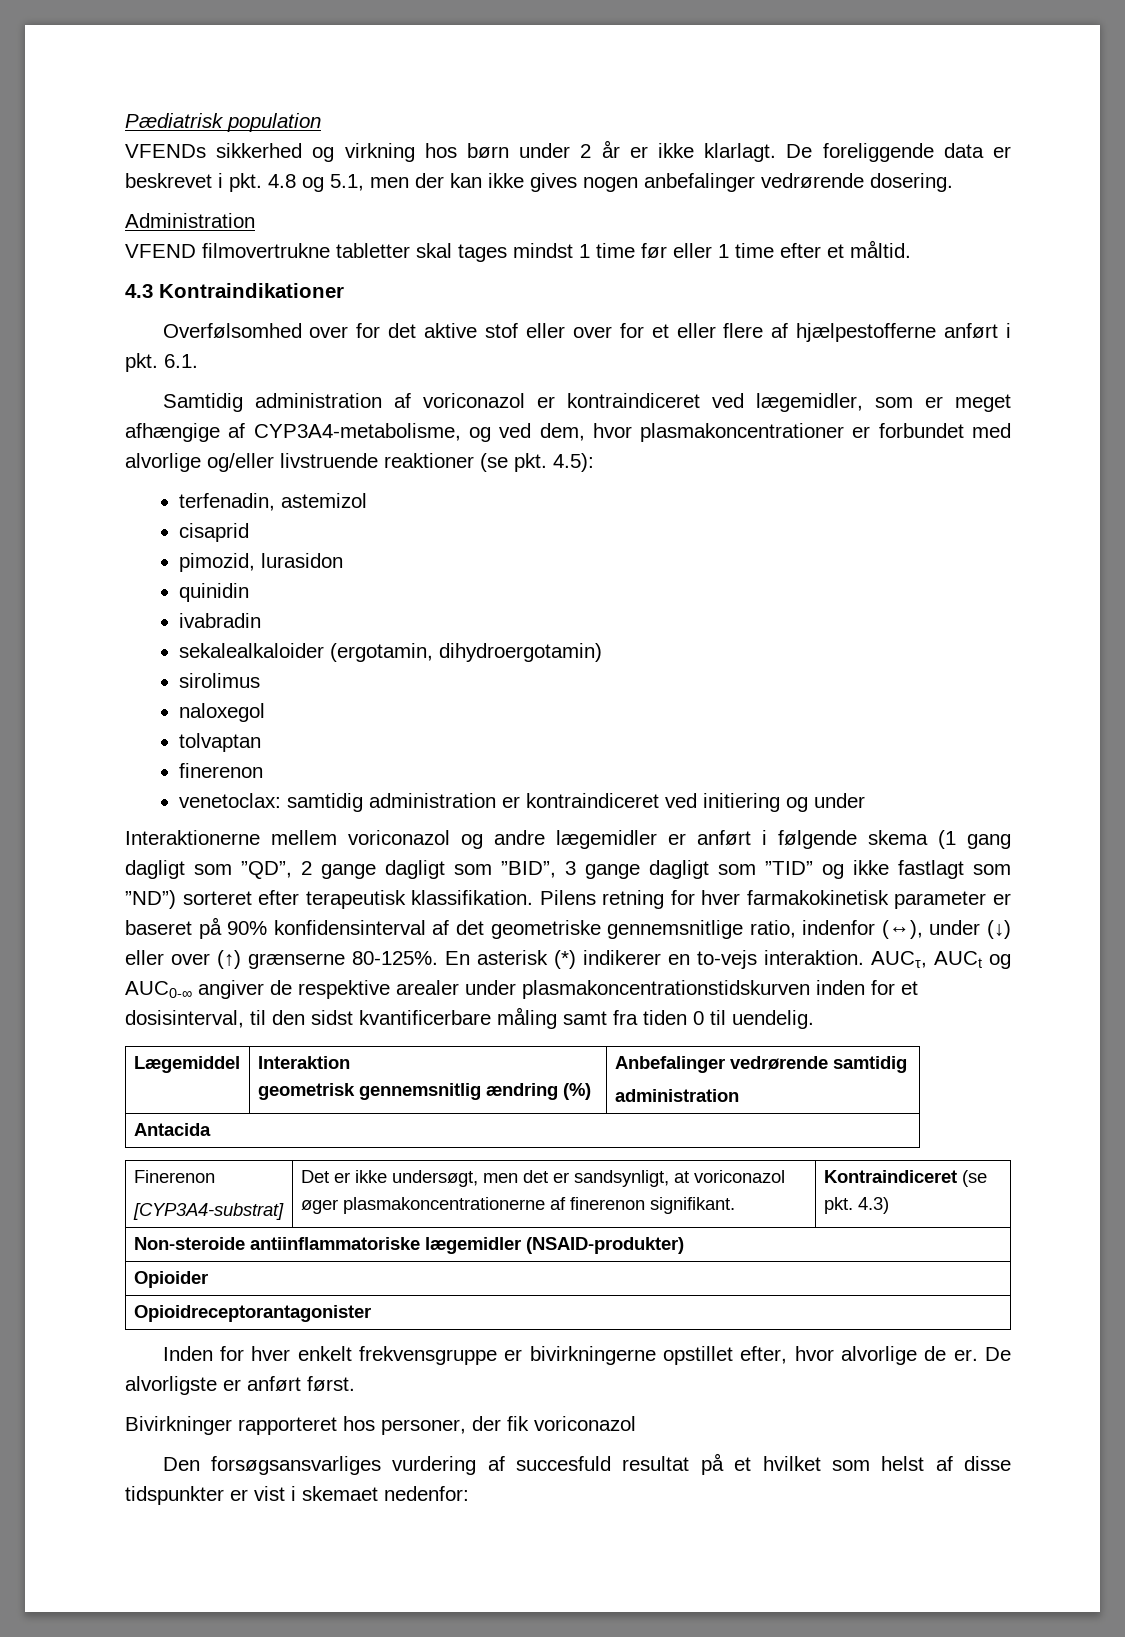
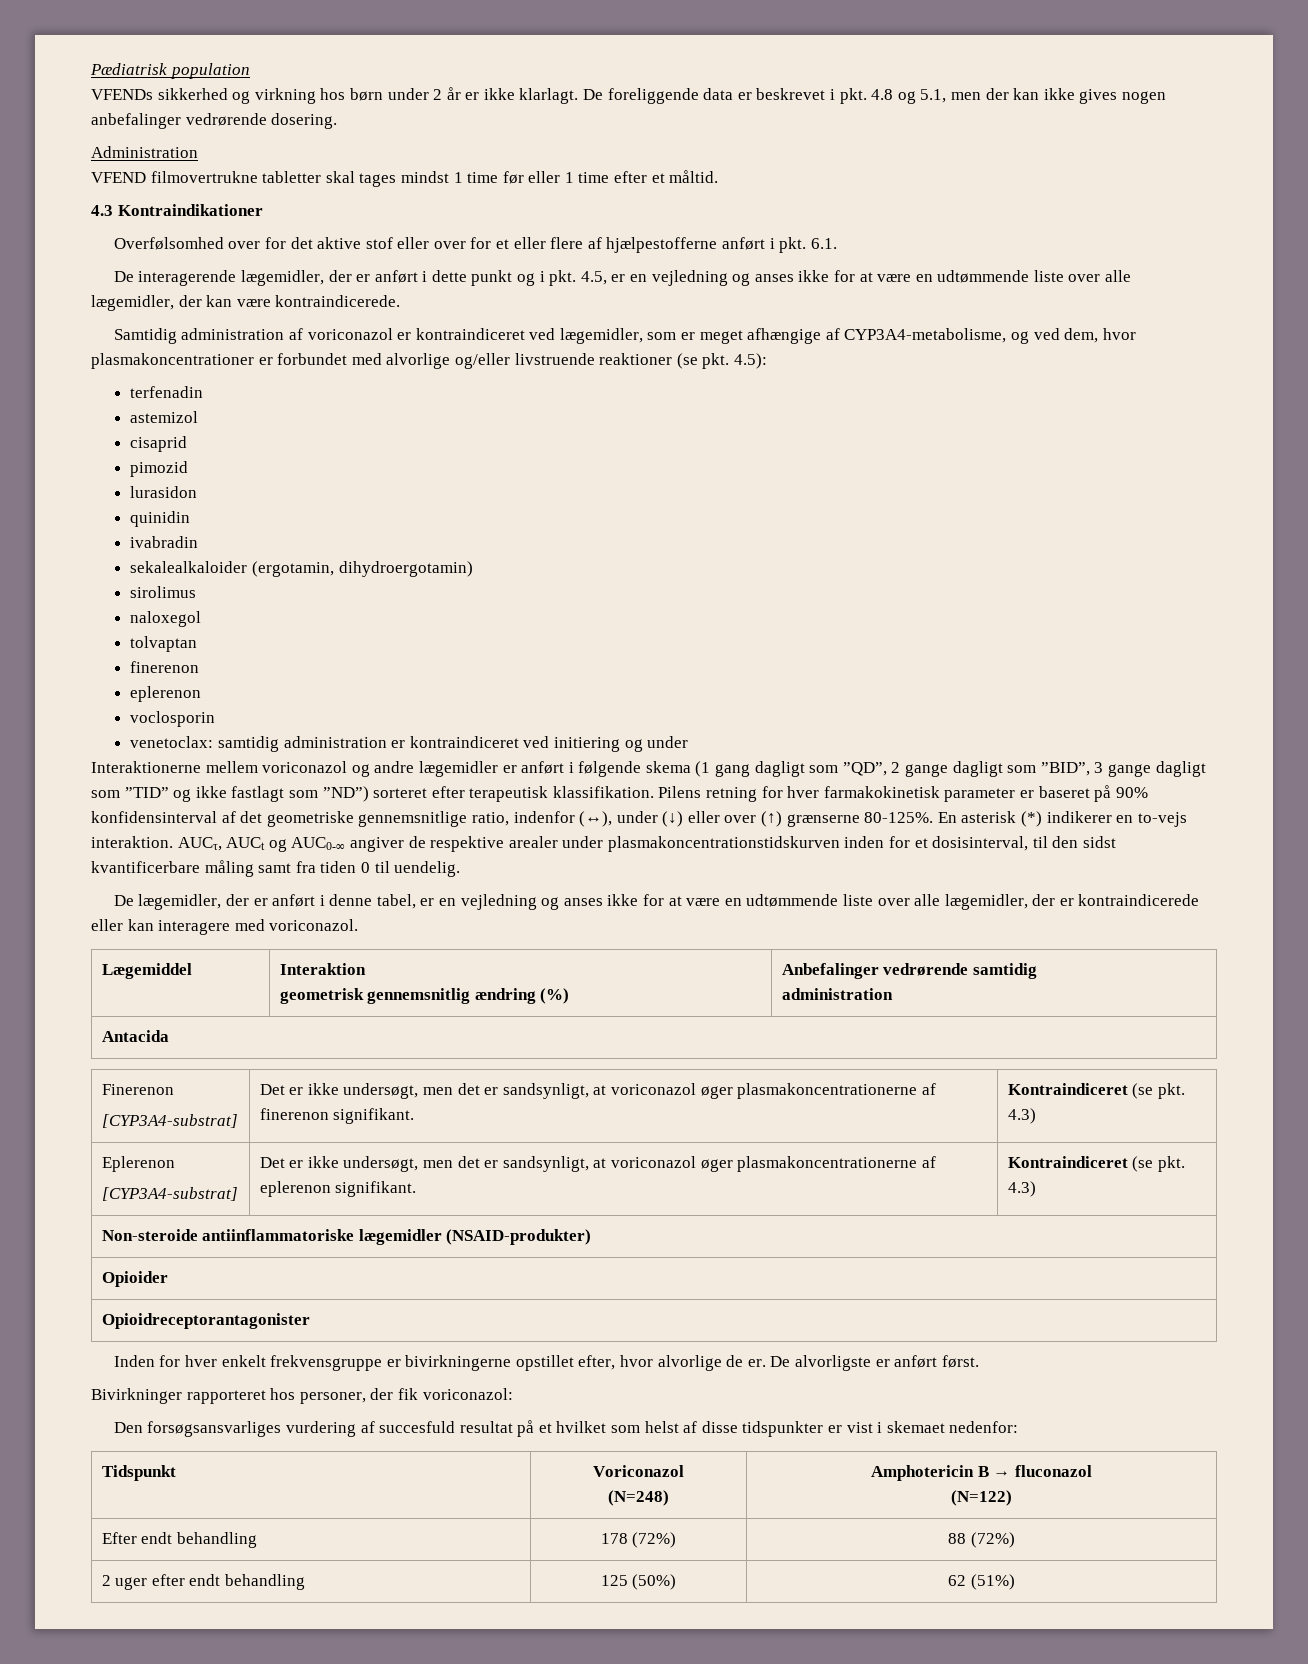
(198, 361) none -> [113,270,1132,286] [91,295,401,311] // De interagerende lægemidler, der er anført i dette punkt og i pkt. 4.5, er en vejledning og anses ikke for at være en udtømmende liste over alle lægemidler, der kan være kontraindicerede.
[179,493,276,511] terfenadin, -> [130,386,204,398] terfenadin //
[179,553,256,572] pimozid, -> [130,461,189,477] pimozid //
(264, 770) none -> [130,686,202,702] [130,711,216,727] // eplerenon // voclosporin
(814, 1019) none -> [113,894,1200,910] [91,919,359,935] // De lægemidler, der er anført i denne tabel, er en vejledning og anses ikke for at være en udtømmende liste over alle lægemidler, der er kontraindicerede eller kan interagere med voriconazol.
(889, 1205) none -> [101,1156,175,1172] [101,1187,238,1201] [259,1156,936,1172] [259,1181,417,1197] [1007,1156,1185,1172] [1007,1181,1036,1197] // Eplerenon // [CYP3A4-substrat] | Det er ikke undersøgt, men det er sandsynligt, at voriconazol øger plasmakoncentrationerne af eplerenon signifikant. | Kontraindiceret (se pkt. 4.3)
[534,1416,636,1431] voriconazol -> [422,1388,513,1400] voriconazol:
(469, 1493) none -> [101,1465,176,1481] [593,1465,684,1477] [608,1490,669,1506] [871,1465,1092,1481] [951,1490,1012,1506] [101,1532,257,1548] [600,1532,677,1548] [948,1532,1015,1548] [101,1574,306,1590] [600,1574,677,1590] [948,1574,1015,1590] // Tidspunkt | Voriconazol // (N=248) | Amphotericin B → fluconazol // (N=122) // Efter endt behandling | 178 (72%) | 88 (72%) // 2 uger efter endt behandling | 125 (50%) | 62 (51%)

